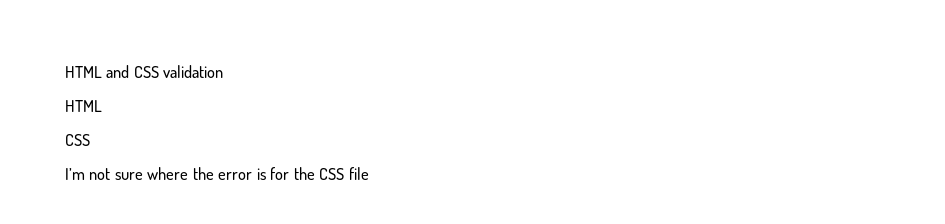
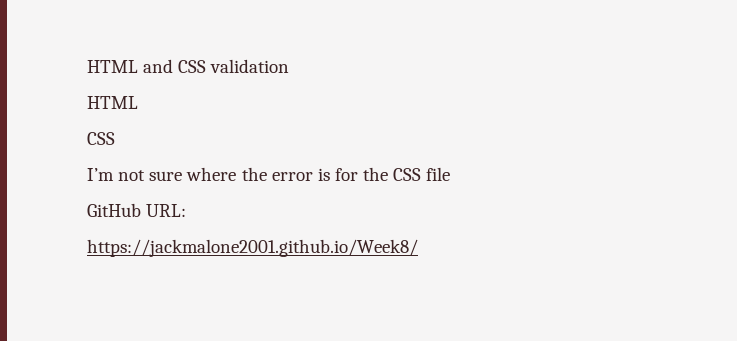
(369, 173) none -> [87,203,187,217] [87,239,418,257] // GitHub URL: // https://jackmalone2001.github.io/Week8/

